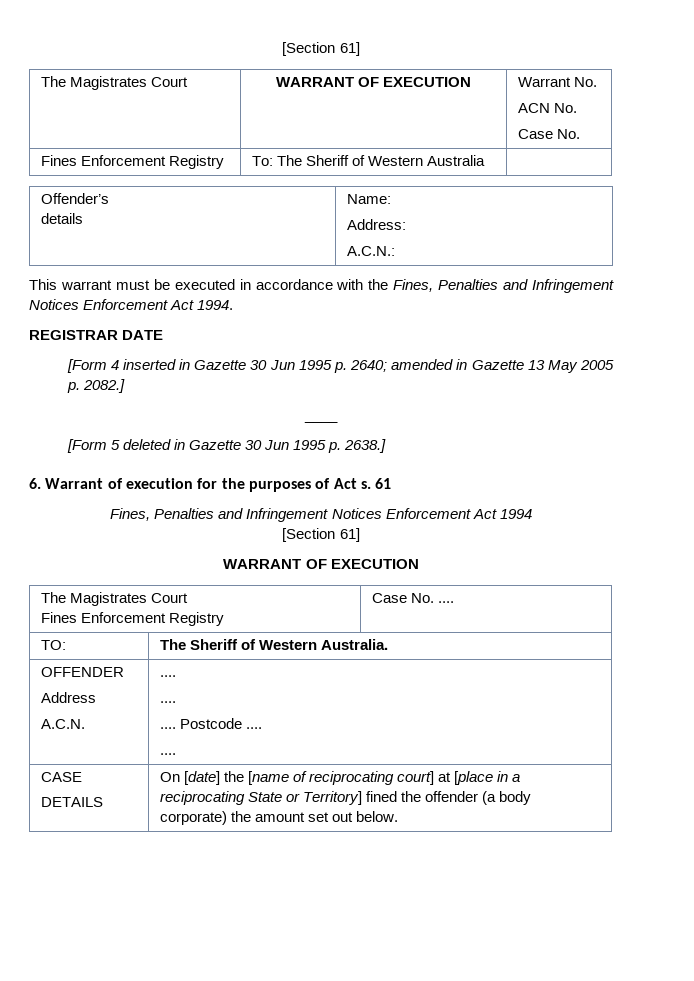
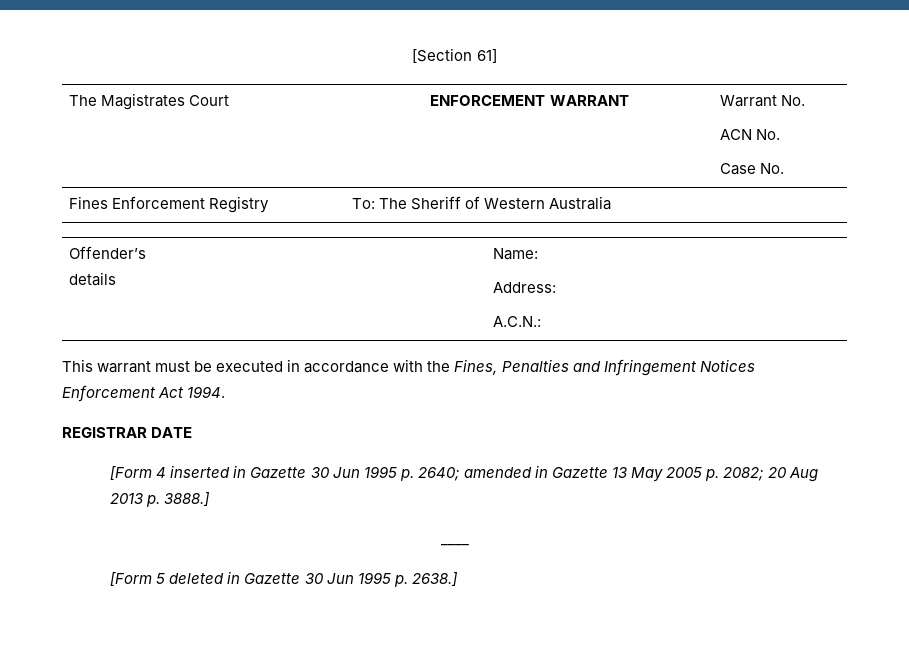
[275,77,472,87] WARRANT OF EXECUTION -> [430,95,629,106] ENFORCEMENT WARRANT
[82,379,125,393] 2082.] -> [723,467,819,482] [110,492,211,507] 2082; 20 Aug 2013 p. 3888.]
[29,478,392,492] [110,508,532,522] [282,528,360,542] [223,559,419,569] [40,592,189,606] [40,612,225,626] [371,593,455,603] [40,640,66,650] [159,639,389,650] [40,667,124,677] [40,692,96,703] [40,719,85,729] [159,675,176,677] [159,701,176,703] [159,718,263,729] [159,753,176,755] [40,772,82,782] [40,797,103,807] [159,771,521,785] [159,791,532,805] [159,811,399,825] // 6. Warrant of execution for the purposes of Act s. 61 // Fines, Penalties and Infringement Notices Enforcement Act 1994 // [Section 61] // WARRANT OF EXECUTION // The Magistrates Court // Fines Enforcement Registry | Case No. .... // TO: | The Sheriff of Western Australia. // OFFENDER // Address // A.C.N. | .... // .... // .... Postcode .... // .... // CASE // DETAILS | On [date] the [name of reciprocating court] at [place in a reciprocating State or Territory] fined the offender (a body corporate) the amount set out below. -> (458, 579) none

